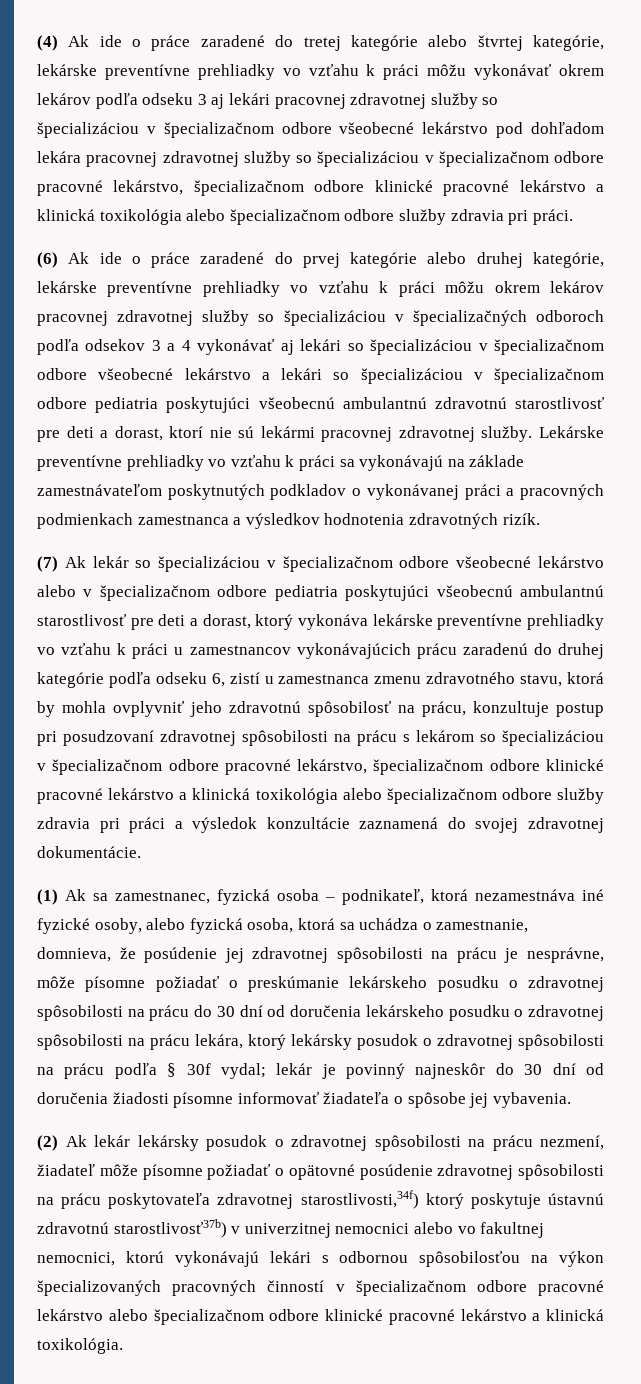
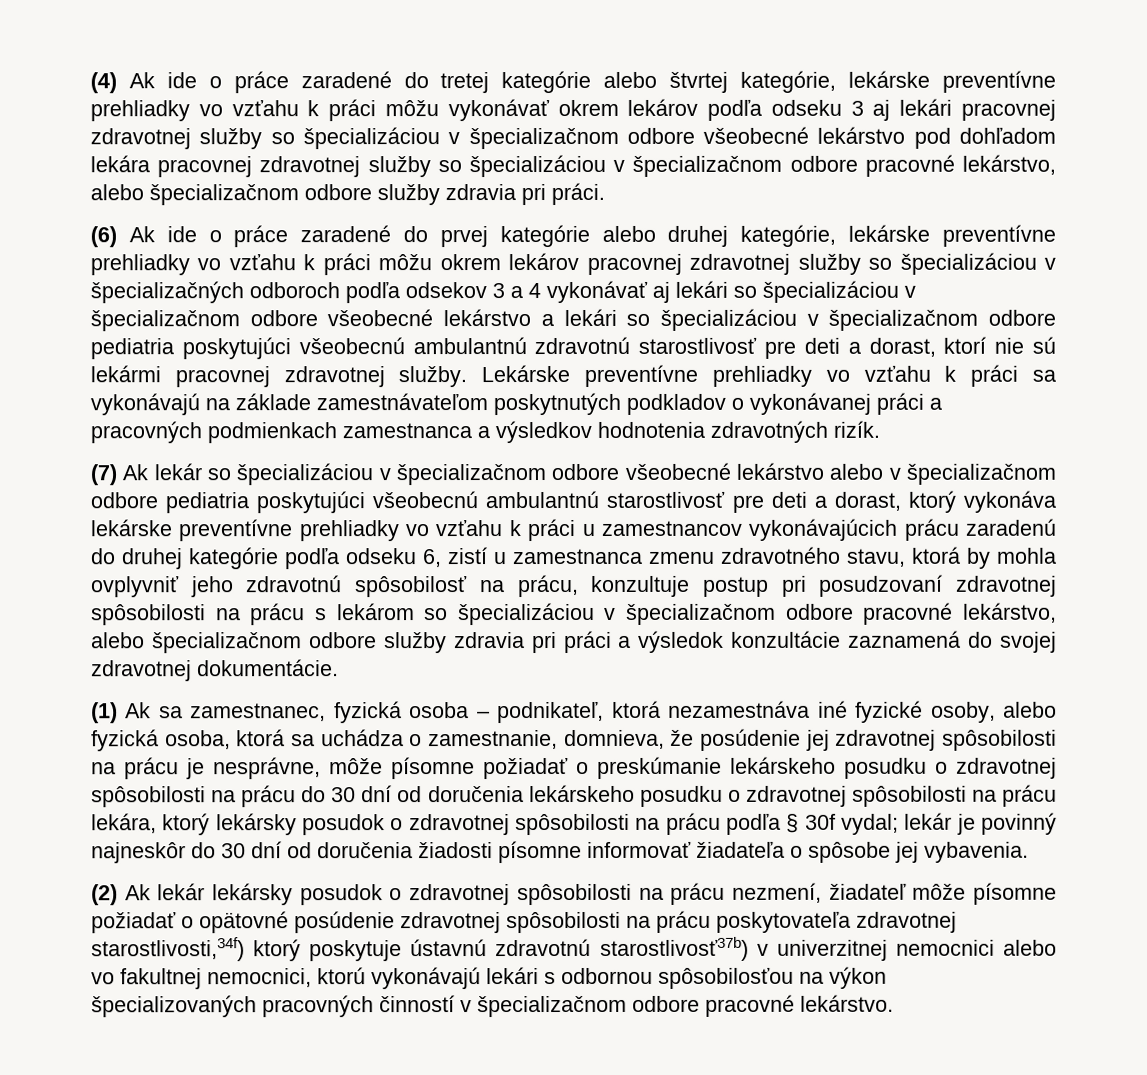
[193,180,605,196] [37,209,182,225] špecializačnom odbore klinické pracovné lekárstvo a klinická toxikológia -> (1057, 164) none
[373,759,604,775] [37,788,338,804] špecializačnom odbore klinické pracovné lekárstvo a klinická toxikológia -> (1057, 612) none
[37,1309,604,1325] [37,1338,123,1354] lekárstvo alebo špecializačnom odbore klinické pracovné lekárstvo a klinická toxikológia. -> [800,994,894,1012] lekárstvo.

